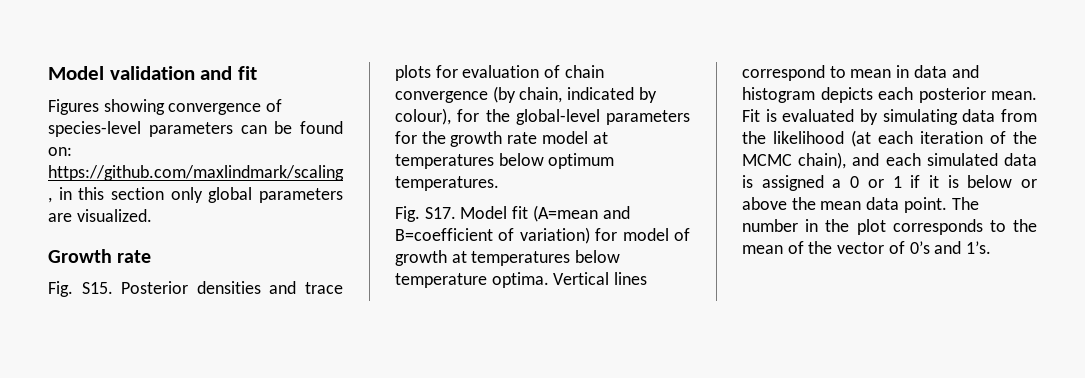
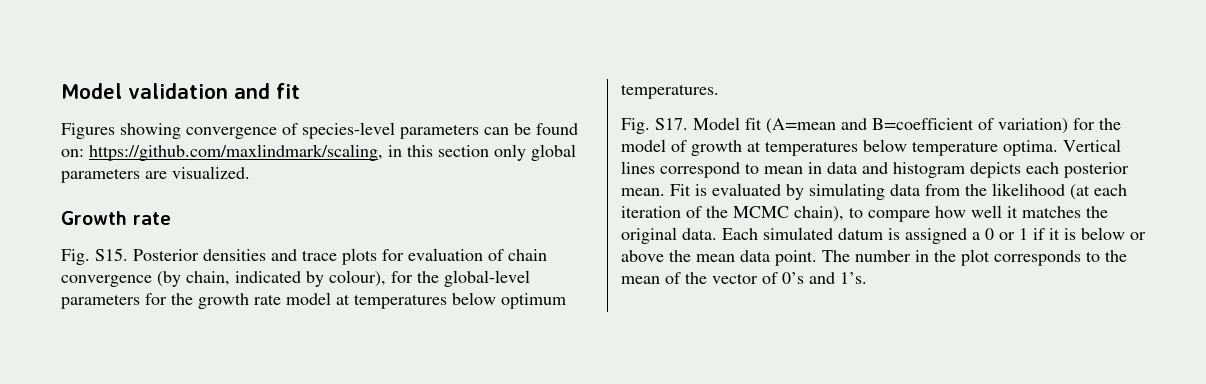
(618, 234) none -> [1099,118,1121,130] the
[852,153,1037,166] and each simulated data -> [849,205,1108,222] [621,227,883,244] to compare how well it matches the original data. Each simulated datum

